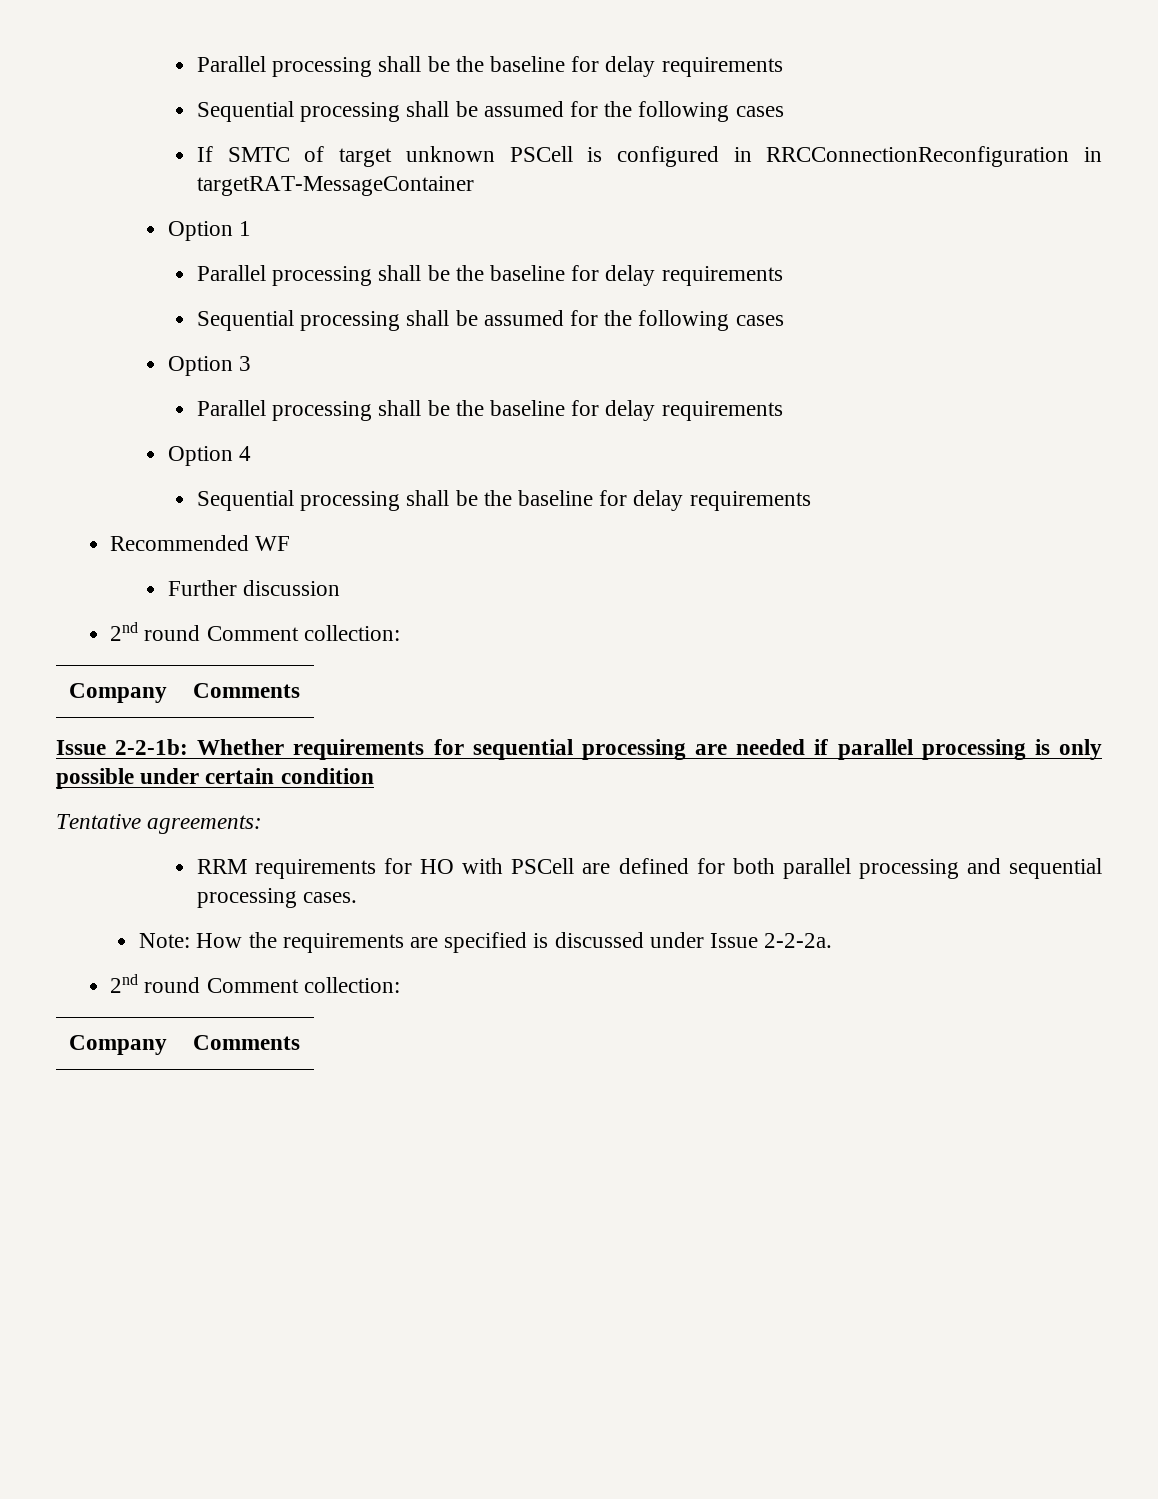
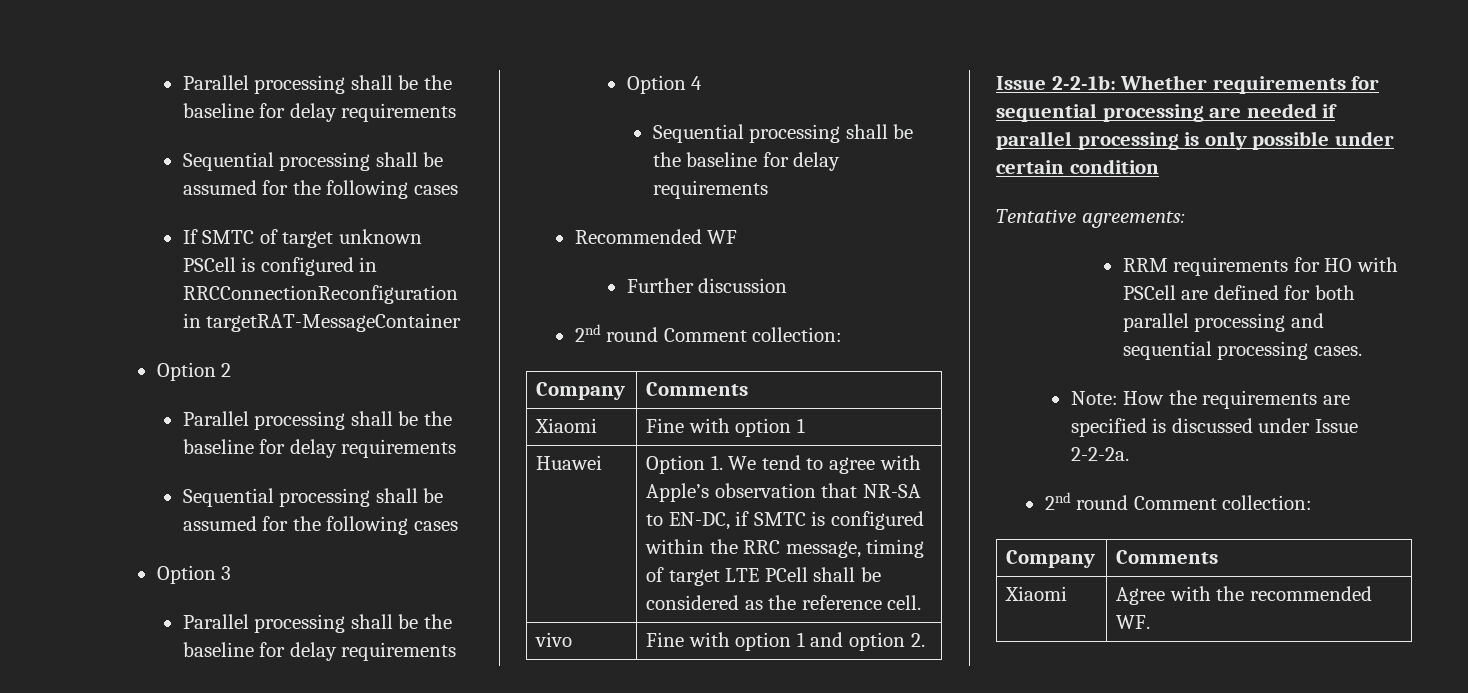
[239,221,252,236] 1 -> [221,363,232,377] 2
(300, 690) none -> [535,418,598,433] [646,418,805,437] [536,455,603,470] [646,455,921,474] [646,483,921,502] [646,511,924,530] [645,539,925,558] [646,567,881,586] [646,595,922,610] [535,632,573,647] [646,632,925,651] // Xiaomi | Fine with option 1 // Huawei | Option 1. We tend to agree with Apple’s observation that NR-SA to EN-DC, if SMTC is configured within the RRC message, timing of target LTE PCell shall be considered as the reference cell. // vivo | Fine with option 1 and option 2.
(300, 1042) none -> [1005,586,1068,601] [1116,586,1372,605] [1116,615,1151,629] // Xiaomi | Agree with the recommended WF.

